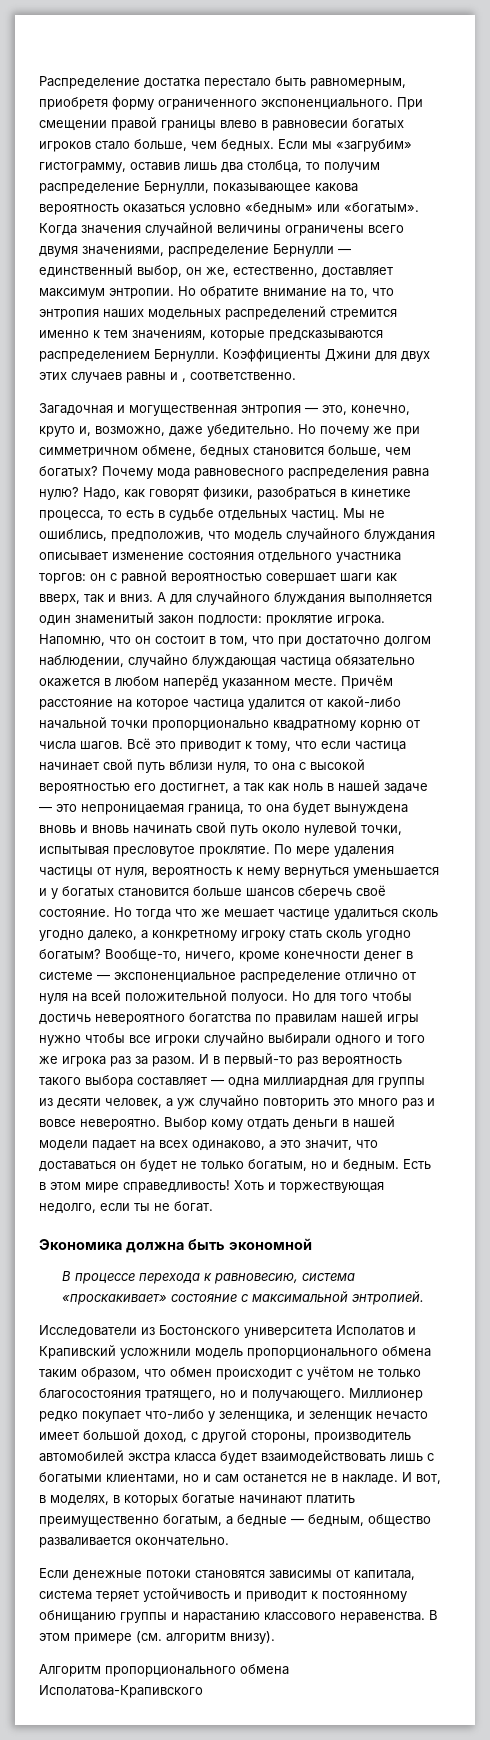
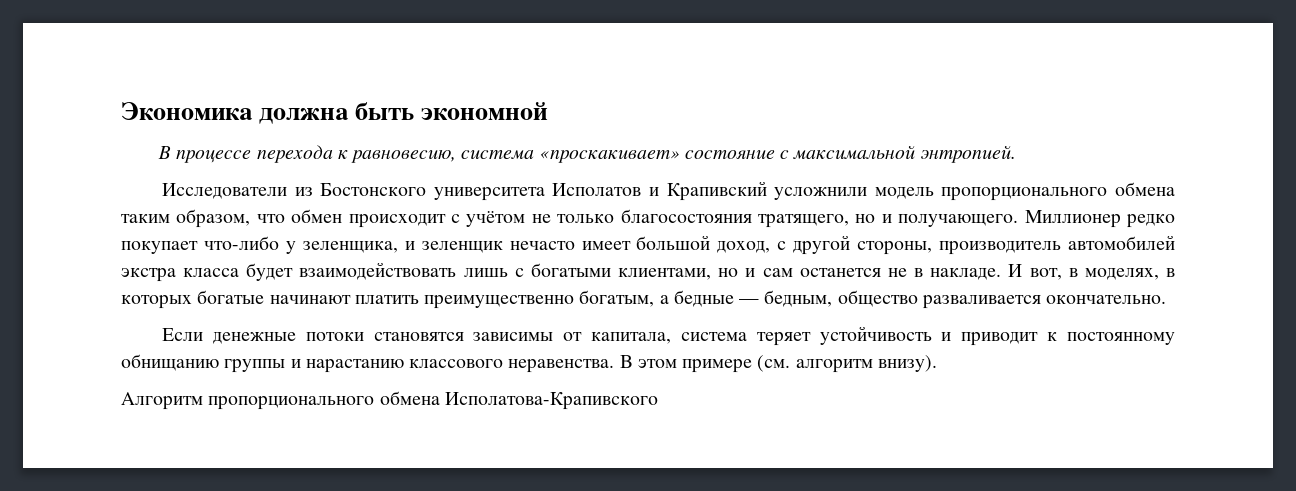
[39,76,406,89] [39,97,423,110] [39,117,404,131] [39,139,412,152] [39,160,380,173] [39,181,358,194] [39,202,419,215] [39,222,404,236] [39,244,351,257] [39,264,393,278] [39,286,394,299] [39,306,397,320] [39,330,383,341] [39,349,430,362] [39,372,296,383] [39,403,410,416] [39,424,420,437] [39,445,411,458] [39,466,429,479] [39,487,411,500] [39,508,385,521] [39,528,435,542] [39,552,401,563] [39,570,397,584] [39,591,432,605] [39,612,385,626] [39,634,431,647] [39,654,415,668] [39,675,393,689] [39,696,401,710] [39,717,420,731] [39,738,406,752] [39,759,365,773] [39,780,428,794] [39,802,408,815] [39,822,402,836] [39,844,394,857] [39,867,439,878] [39,885,386,899] [39,907,438,920] [39,930,411,941] [39,949,413,962] [39,972,416,983] [39,990,412,1004] [39,1011,419,1025] [39,1032,425,1046] [39,1053,402,1067] [39,1075,425,1088] [39,1095,435,1109] [39,1116,395,1130] [39,1140,378,1151] [39,1159,431,1172] [39,1180,384,1193] [39,1201,213,1214] Распределение достатка перестало быть равномерным, приобретя форму ограниченного экспоненциального. При смещении правой границы влево в равновесии богатых игроков стало больше, чем бедных. Если мы «загрубим» гистограмму, оставив лишь два столбца, то получим распределение Бернулли, показывающее какова вероятность оказаться условно «бедным» или «богатым». Когда значения случайной величины ограничены всего двумя значениями, распределение Бернулли — единственный выбор, он же, естественно, доставляет максимум энтропии. Но обратите внимание на то, что энтропия наших модельных распределений стремится именно к тем значениям, которые предсказываются распределением Бернулли. Коэффициенты Джини для двух этих случаев равны и , соответственно. // Загадочная и могущественная энтропия — это, конечно, круто и, возможно, даже убедительно. Но почему же при симметричном обмене, бедных становится больше, чем богатых? Почему мода равновесного распределения равна нулю? Надо, как говорят физики, разобраться в кинетике процесса, то есть в судьбе отдельных частиц. Мы не ошиблись, предположив, что модель случайного блуждания описывает изменение состояния отдельного участника торгов: он с равной вероятностью совершает шаги как вверх, так и вниз. А для случайного блуждания выполняется один знаменитый закон подлости: проклятие игрока. Напомню, что он состоит в том, что при достаточно долгом наблюдении, случайно блуждающая частица обязательно окажется в любом наперёд указанном месте. Причём расстояние на которое частица удалится от какой-либо начальной точки пропорционально квадратному корню от числа шагов. Всё это приводит к тому, что если частица начинает свой путь вблизи нуля, то она с высокой вероятностью его достигнет, а так как ноль в нашей задаче — это непроницаемая граница, то она будет вынуждена вновь и вновь начинать свой путь около нулевой точки, испытывая пресловутое проклятие. По мере удаления частицы от нуля, вероятность к нему вернуться уменьшается и у богатых становится больше шансов сберечь своё состояние. Но тогда что же мешает частице удалиться сколь угодно далеко, а конкретному игроку стать сколь угодно богатым? Вообще-то, ничего, кроме конечности денег в системе — экспоненциальное распределение отлично от нуля на всей положительной полуоси. Но для того чтобы достичь невероятного богатства по правилам нашей игры нужно чтобы все игроки случайно выбирали одного и того же игрока раз за разом. И в первый-то раз вероятность такого выбора составляет — одна миллиардная для группы из десяти человек, а уж случайно повторить это много раз и вовсе невероятно. Выбор кому отдать деньги в нашей модели падает на всех одинаково, а это значит, что доставаться он будет не только богатым, но и бедным. Есть в этом мире справедливость! Хоть и торжествующая недолго, если ты не богат. // -> (121, 111) none

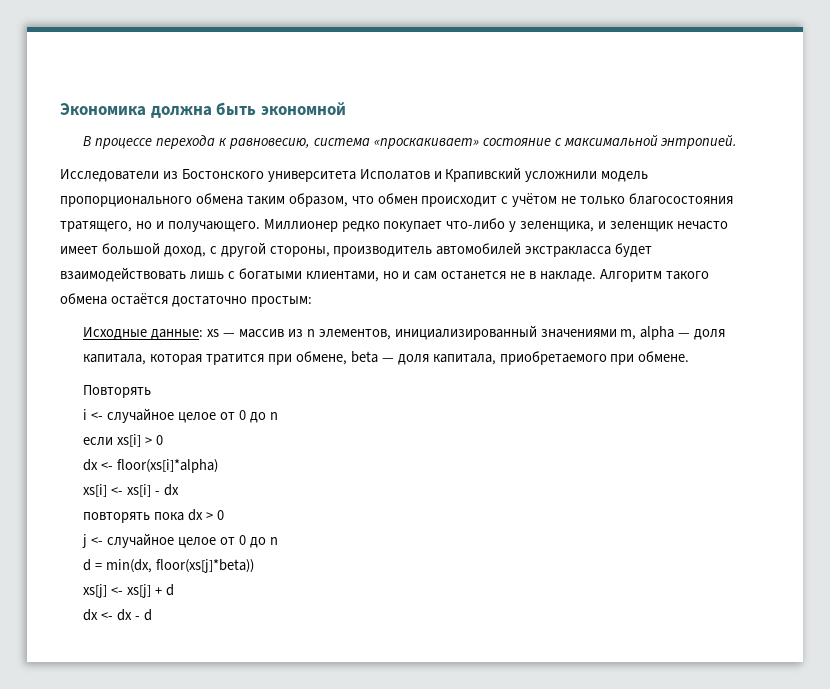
[121,268,240,282] экстра класса -> [525,246,612,257] экстракласса
[1008,264,1175,280] [121,290,1167,309] [161,326,1176,346] [121,354,937,373] [121,391,658,410] И вот, в моделях, в которых богатые начинают платить преимущественно богатым, а бедные — бедным, общество разваливается окончательно. // Если денежные потоки становятся зависимы от капитала, система теряет устойчивость и приводит к постоянному обнищанию группы и нарастанию классового неравенства. В этом примере (см. алгоритм внизу). // Алгоритм пропорционального обмена Исполатова-Крапивского -> [599,269,709,282] [60,293,312,307] [83,325,726,340] [83,351,690,365] [83,385,152,398] [83,408,278,423] [83,434,164,447] [83,459,219,473] [83,484,179,497] [83,509,224,523] [82,533,278,548] [83,559,255,573] [83,584,174,598] [83,609,152,621] Алгоритм такого обмена остаётся достаточно простым: // Исходные данные: xs — массив из n элементов, инициализированный значениями m, alpha — доля капитала, которая тратится при обмене, beta — доля капитала, приобретаемого при обмене. // Повторять // i <- случайное целое от 0 до n // если xs[i] > 0 // dx <- floor(xs[i]*alpha) // xs[i] <- xs[i] - dx // повторять пока dx > 0 // j <- случайное целое от 0 до n // d = min(dx, floor(xs[j]*beta)) // xs[j] <- xs[j] + d // dx <- dx - d

